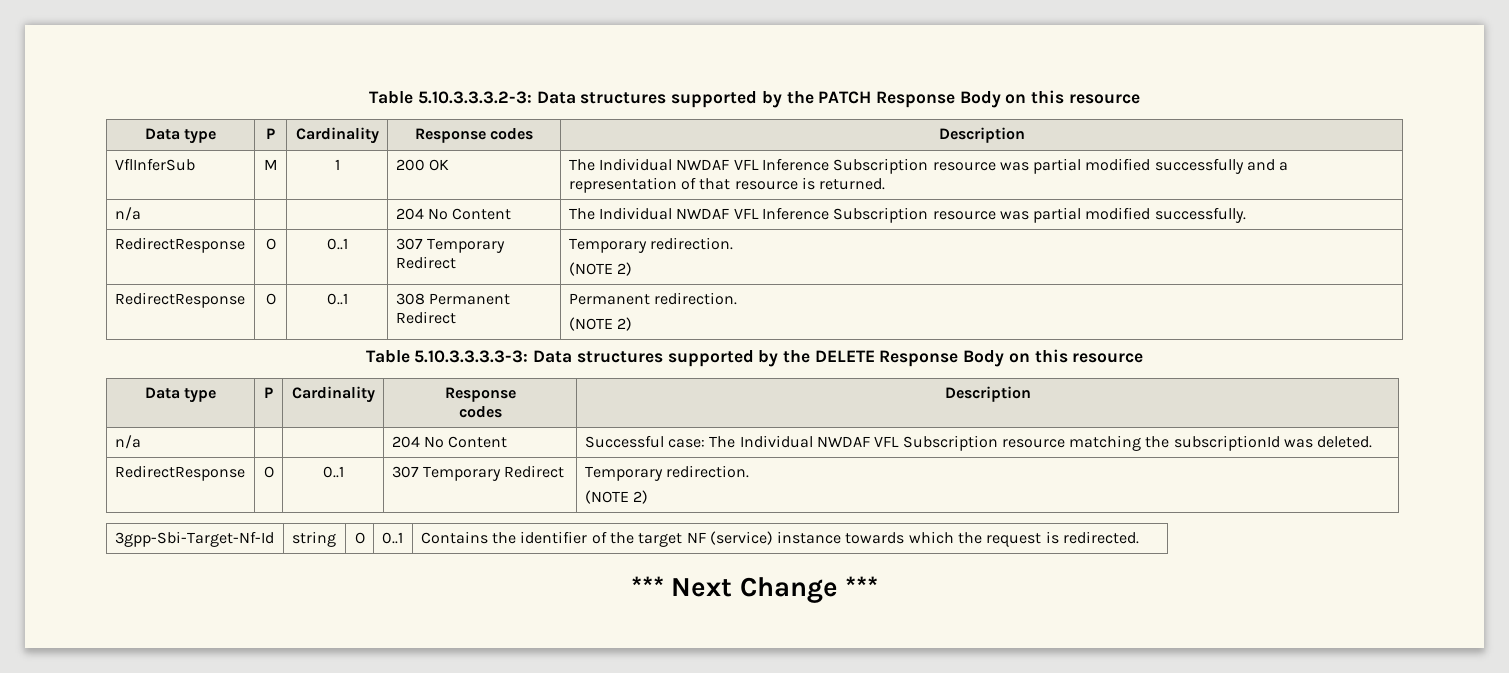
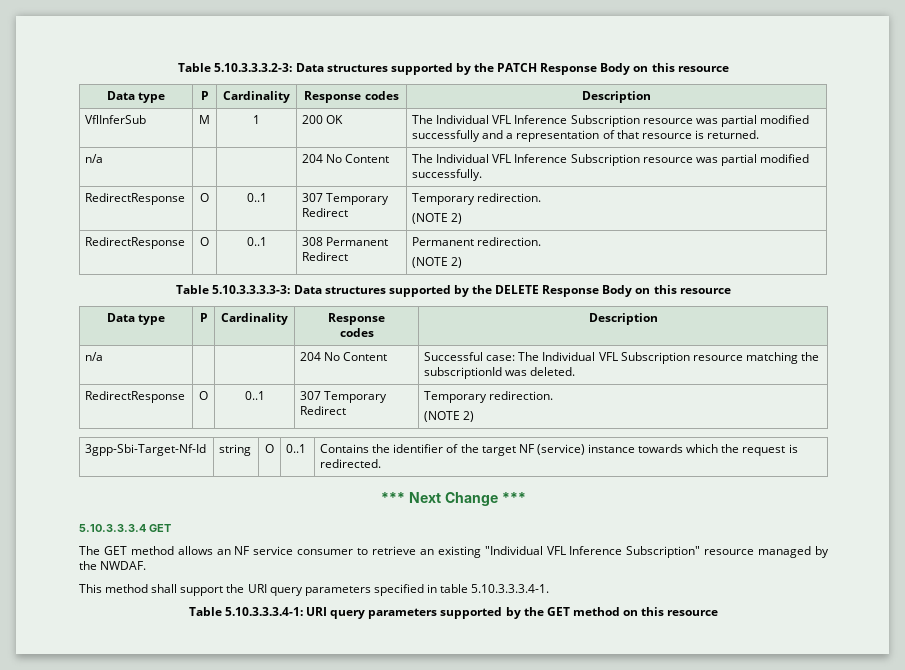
[676,159,730,170] NWDAF -> (490, 119) none
[676,208,730,219] NWDAF -> (490, 158) none
[816,436,870,447] NWDAF -> (596, 356) none
(879, 586) none -> [79,524,171,532] [79,546,829,558] [79,561,147,570] [79,584,550,596] [188,607,719,619] // 5.10.3.3.3.4 GET // The GET method allows an NF service consumer to retrieve an existing "Individual VFL Inference Subscription" resource managed by the NWDAF. // This method shall support the URI query parameters specified in table 5.10.3.3.3.4-1. // Table 5.10.3.3.3.4-1: URI query parameters supported by the GET method on this resource

